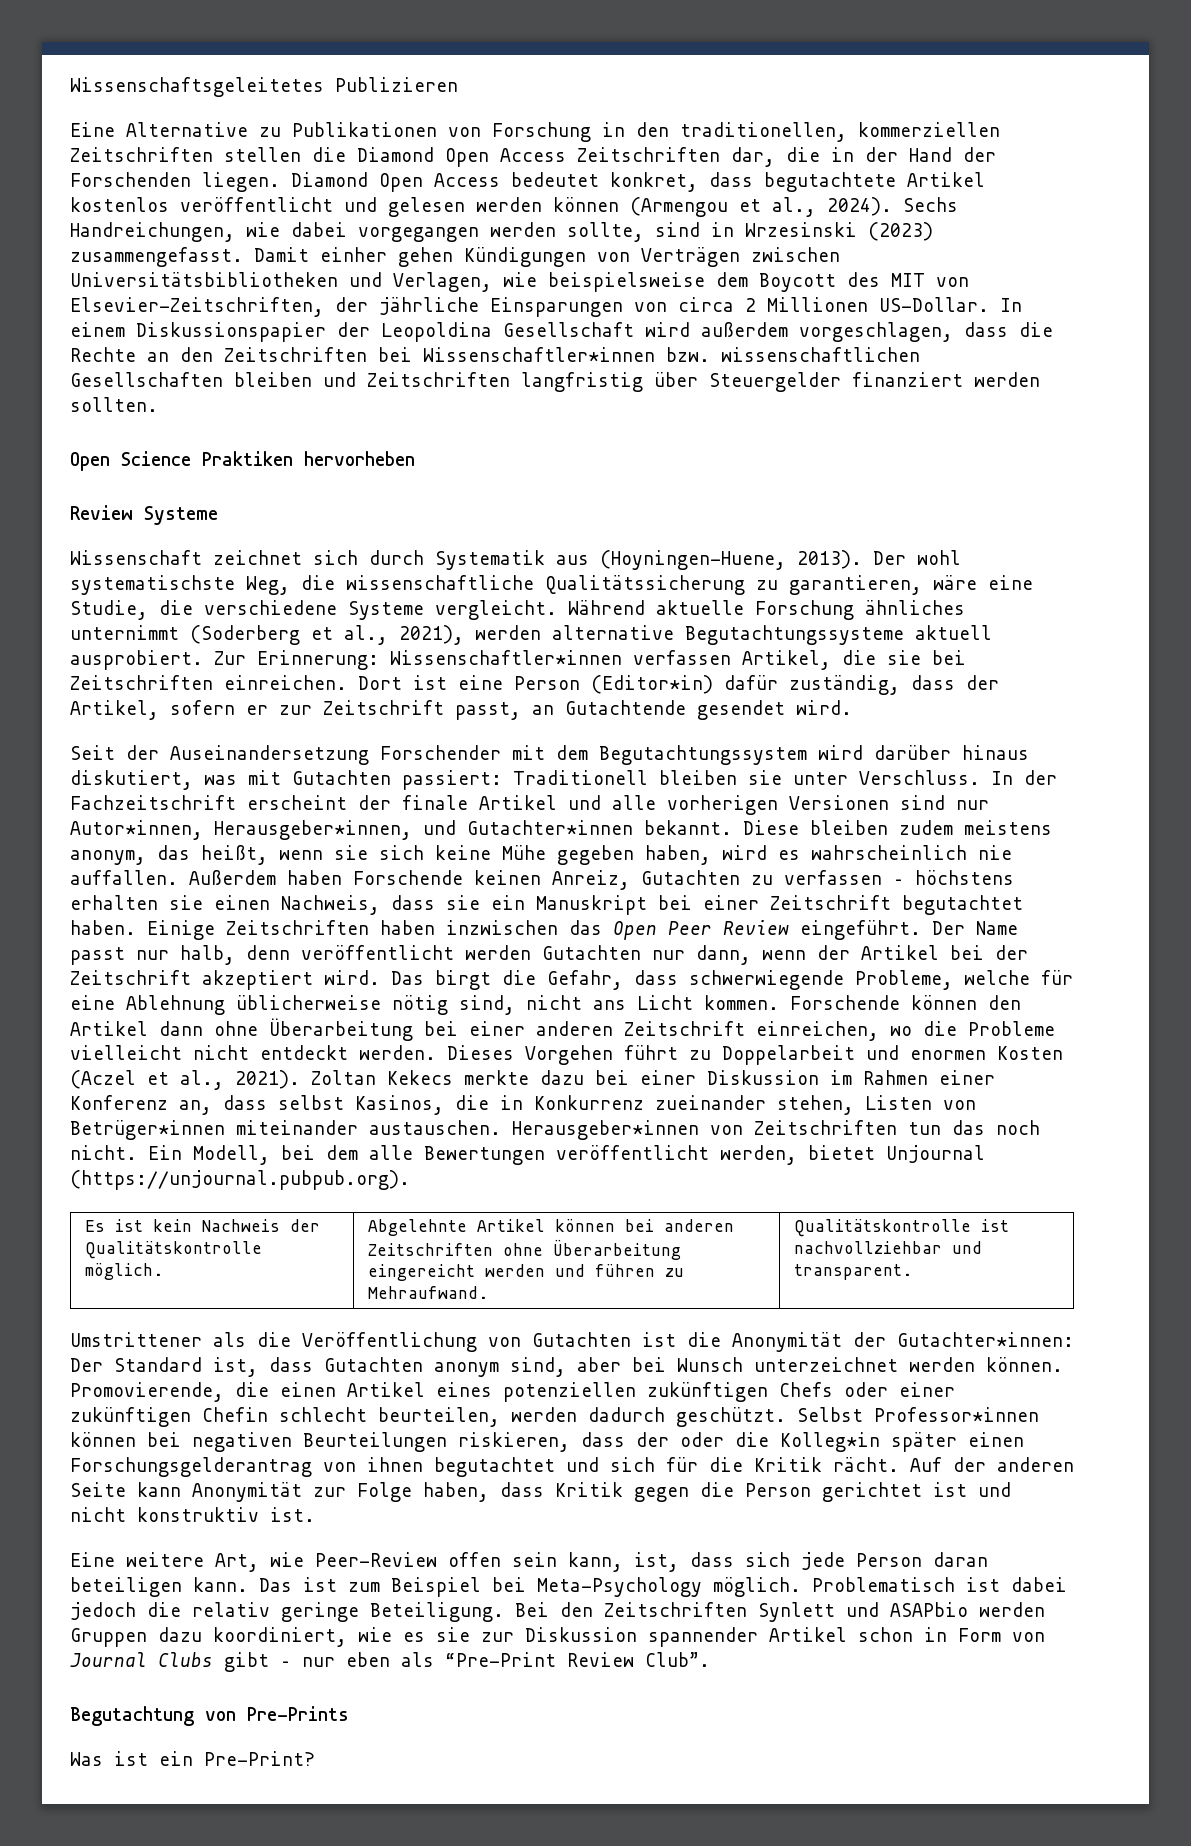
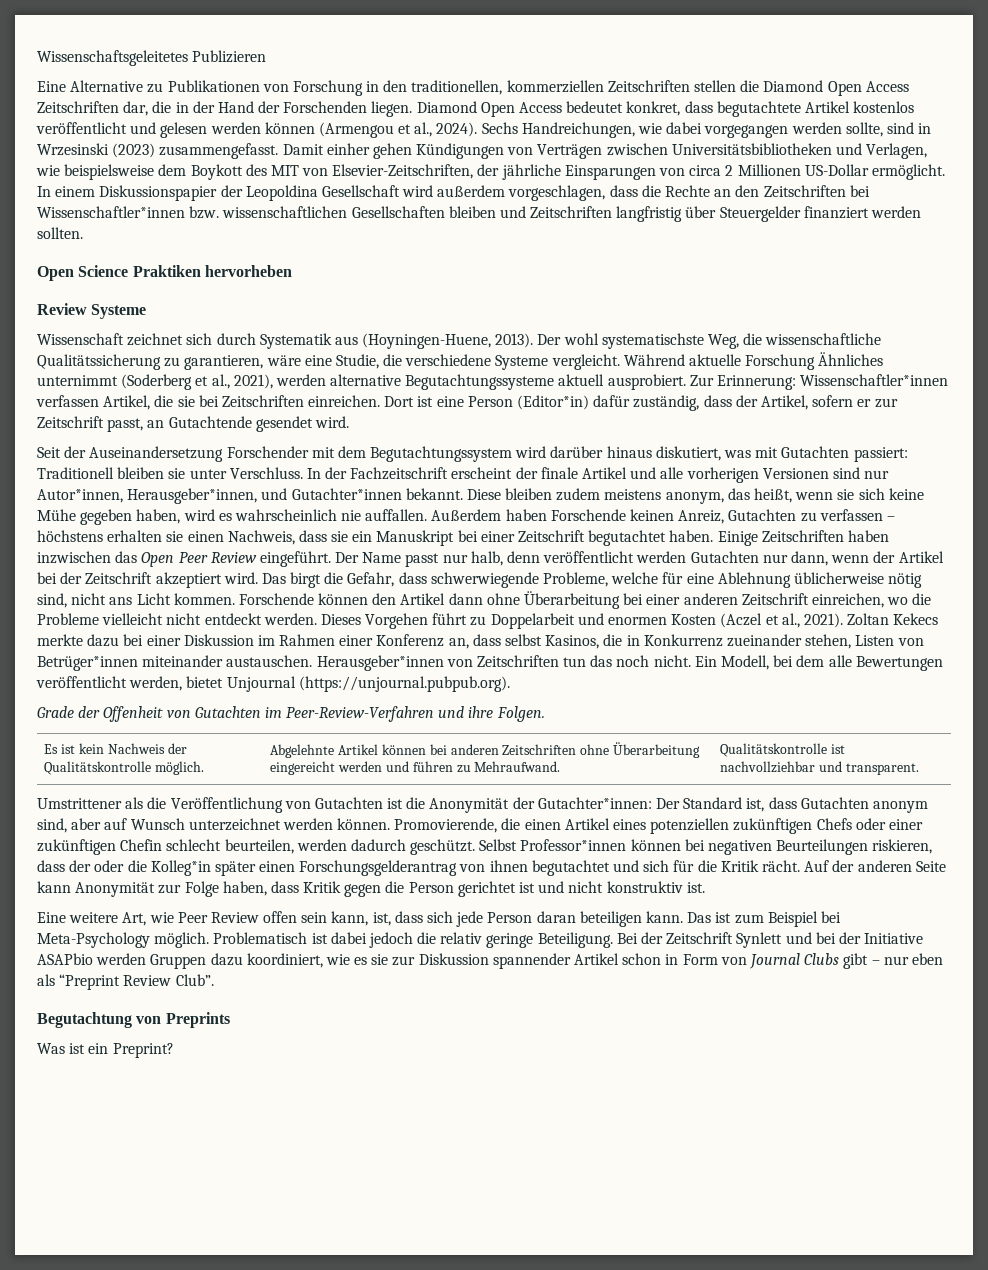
[759,273,836,292] Boycott -> [190,164,243,180] Boykott
[879,297,989,312] US-Dollar. -> [804,164,945,180] US-Dollar ermöglicht.
[865,600,965,615] ähnliches -> [818,352,884,366] Ähnliches
(410, 1180) none -> [37,706,545,722] // Grade der Offenheit von Gutachten im Peer-Review-Verfahren und ihre Folgen.
[632,1357,666,1372] bei -> [104,818,128,830] auf
[315,1552,437,1567] Peer-Review -> [177,912,259,923] Peer Review
[560,1602,879,1622] den Zeitschriften Synlett und -> [641,932,924,948] der Zeitschrift Synlett und bei der Initiative
[445,1652,556,1667] “Pre-Print -> [59,974,121,990] “Preprint
[247,1706,349,1721] Pre-Prints -> [165,1012,230,1028] Preprints
[204,1751,315,1766] Pre-Print? -> [112,1043,174,1058] Preprint?

